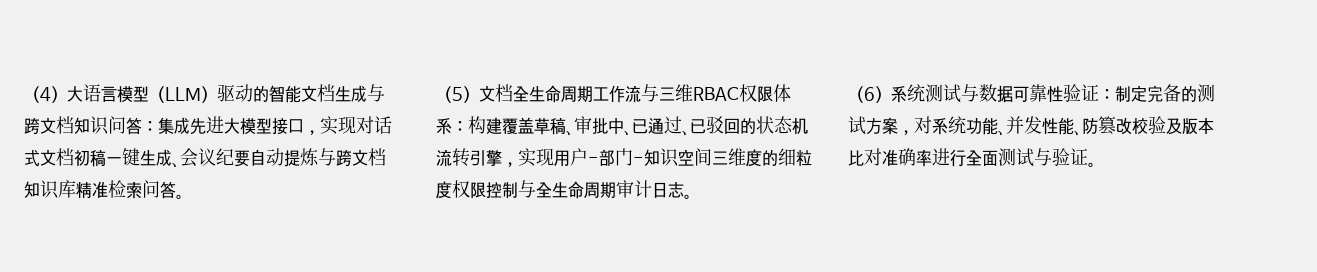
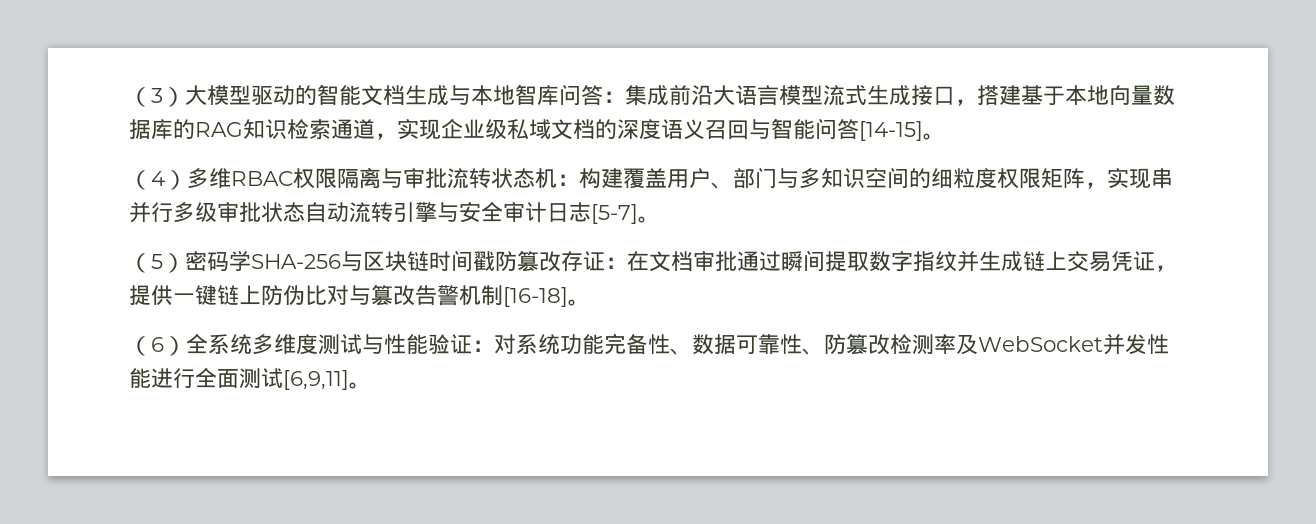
[24,84,217,103] （4）大语言模型（LLM） -> [129,85,251,107] （3）大模型
[24,116,392,135] [24,148,386,168] [24,180,184,199] [436,84,791,103] [436,116,808,136] [436,148,644,167] 跨文档知识问答：集成先进大模型接口，实现对话式文档初稿一键生成、会议纪要自动提炼与跨文档知识库精准检索问答。 // （5）文档全生命周期工作流与三维RBAC权限体系：构建覆盖草稿、审批中、已通过、已驳回的状态机流转引擎，实现用户-部门- -> [471,84,1175,106] [129,118,945,141] [129,167,821,190] 本地智库问答：集成前沿大语言模型流式生成接口，搭建基于本地向量数据库的RAG知识检索通道，实现企业级私域文档的深度语义召回与智能问答[14-15]。 // （4）多维RBAC权限隔离与审批流转状态机：构建覆盖用户、部门与多
[712,148,762,167] 三维度 -> (909, 178) none
[486,180,692,199] [848,84,1215,103] [848,116,1214,136] [848,148,932,167] 控制与全生命周期审计日志。 // （6）系统测试与数据可靠性验证：制定完备的测试方案，对系统功能、并发性能、防篡改校验及版本比对准确率 -> [1041,168,1173,189] [129,202,660,224] [129,250,1177,273] [129,285,590,307] [129,333,1169,356] [129,368,151,388] 矩阵，实现串并行多级审批状态自动流转引擎与安全审计日志[5-7]。 // （5）密码学SHA-256与区块链时间戳防篡改存证：在文档审批通过瞬间提取数字指纹并生成链上交易凭证，提供一键链上防伪比对与篡改告警机制[16-18]。 // （6）全系统多维度测试与性能验证：对系统功能完备性、数据可靠性、防篡改检测率及WebSocket并发性能
[1034,148,1088,166] 与验证 -> [283,370,349,390] [6,9,11]

